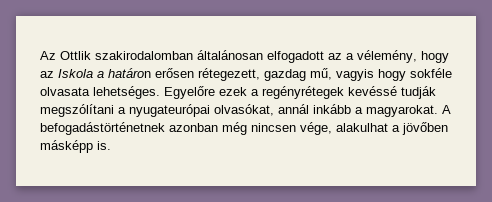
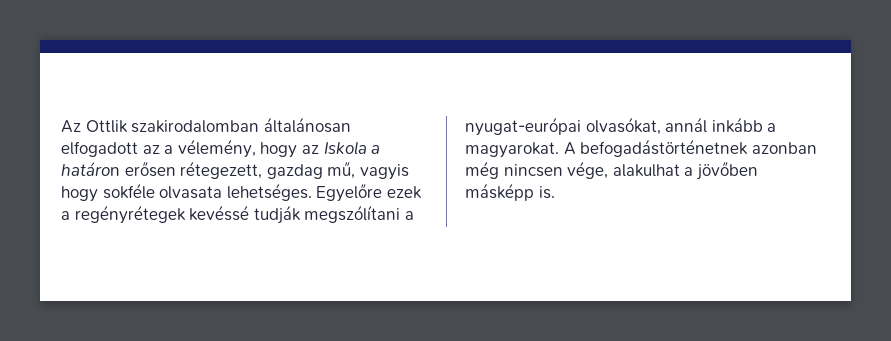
[129,104,210,117] nyugateurópai -> [465,117,581,136] nyugat-európai

